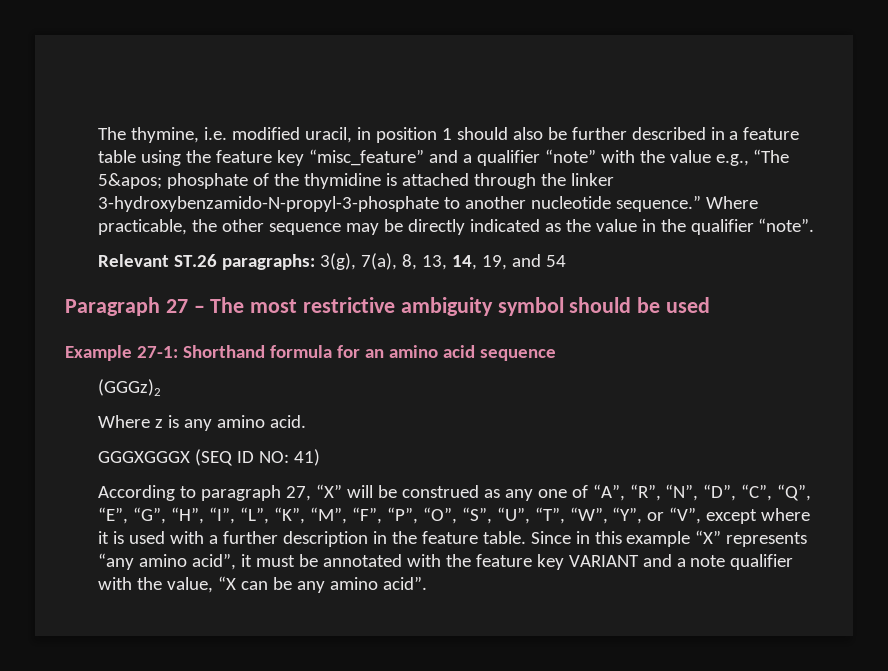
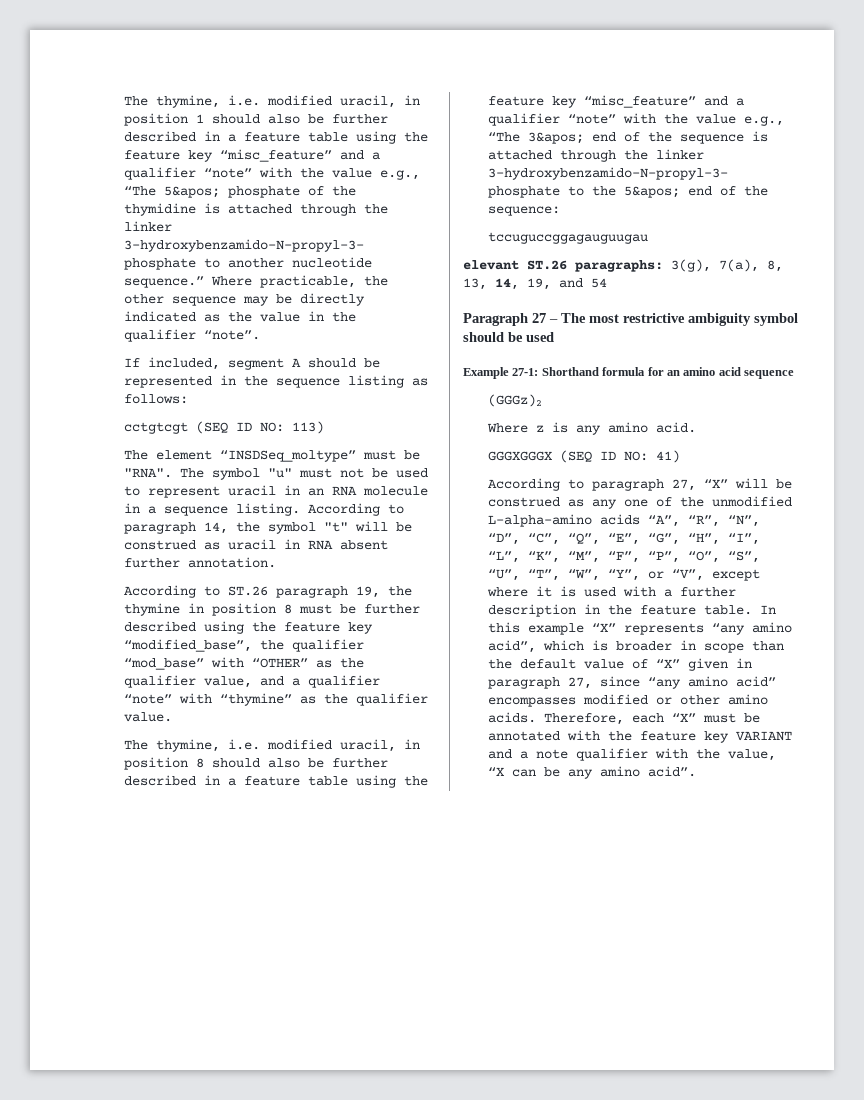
[97,254,169,267] Relevant -> [123,357,380,370] [123,375,428,388] [123,394,188,404] [123,421,324,434] [123,450,420,462] [123,468,428,480] [123,485,428,498] [123,503,404,516] [123,521,412,534] [123,539,388,550] [123,557,276,568] [123,585,412,598] [123,603,420,616] [123,621,373,634] [123,639,364,652] [123,657,364,670] [123,675,380,688] [123,693,428,706] [123,712,172,722] [123,739,420,752] [123,757,388,770] [123,775,428,788] [487,95,744,108] [487,113,784,126] [487,131,768,144] [487,149,704,162] [487,167,728,180] [487,186,768,198] [487,206,560,216] [487,232,648,244] [463,260,519,270] If included, segment A should be represented in the sequence listing as follows: // cctgtcgt (SEQ ID NO: 113) // The element “INSDSeq_moltype” must be "RNA". The symbol "u" must not be used to represent uracil in an RNA molecule in a sequence listing. According to paragraph 14, the symbol "t" will be construed as uracil in RNA absent further annotation. // According to ST.26 paragraph 19, the thymine in position 8 must be further described using the feature key “modified_base”, the qualifier “mod_base” with “OTHER” as the qualifier value, and a qualifier “note” with “thymine” as the qualifier value. // The thymine, i.e. modified uracil, in position 8 should also be further described in a feature table using the feature key “misc_feature” and a qualifier “note” with the value e.g., “The 3&apos; end of the sequence is attached through the linker 3-hydroxybenzamido-N-propyl-3- phosphate to the 5&apos; end of the sequence: // tccuguccggagauguugau // elevant
(588, 491) none -> [679,496,792,507] [487,514,640,527] the unmodified L-alpha-amino acids
[530,531,590,544] Since in -> [759,605,776,614] In
[240,554,252,567] it -> [542,640,784,653] [487,658,752,671] [487,676,776,689] [487,694,768,707] [487,712,696,725] which is broader in scope than the default value of “X” given in paragraph 27, since “any amino acid” encompasses modified or other amino acids. Therefore, each “X”

